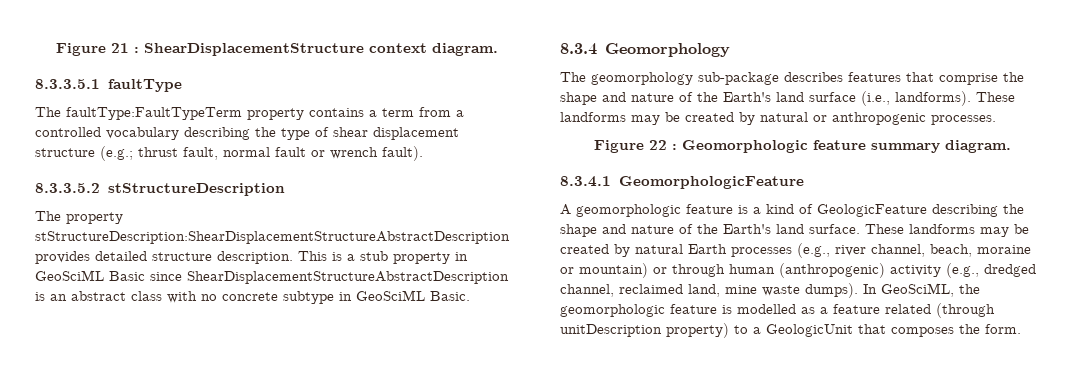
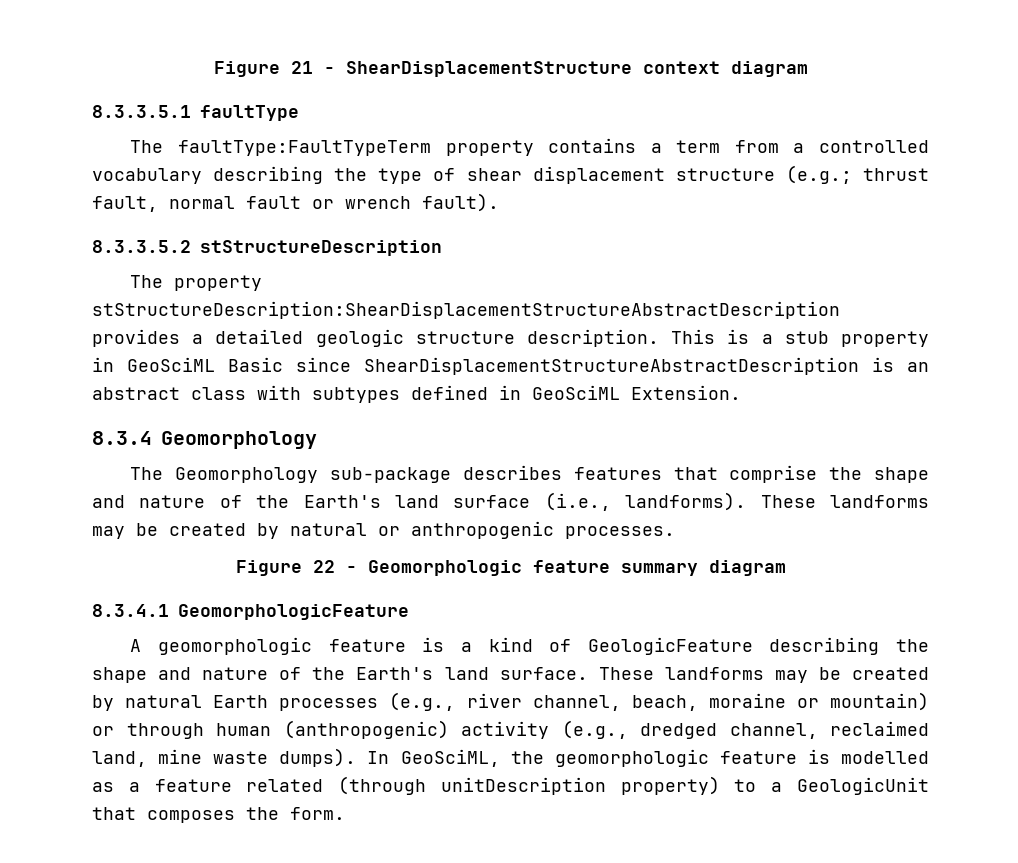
[134,47,139,53] : -> [323,67,335,74] -
[432,43,498,56] diagram. -> [730,61,808,77] diagram
[95,251,147,261] detailed -> [192,329,404,347] a detailed geologic
[201,290,470,304] no concrete subtype in GeoSciML Basic. -> [312,385,741,403] subtypes defined in GeoSciML Extension.
[591,72,693,85] geomorphology -> [175,467,319,483] Geomorphology
[671,144,677,150] : -> [345,566,357,573] -
[944,140,1011,153] diagram. -> [708,560,786,576] diagram

